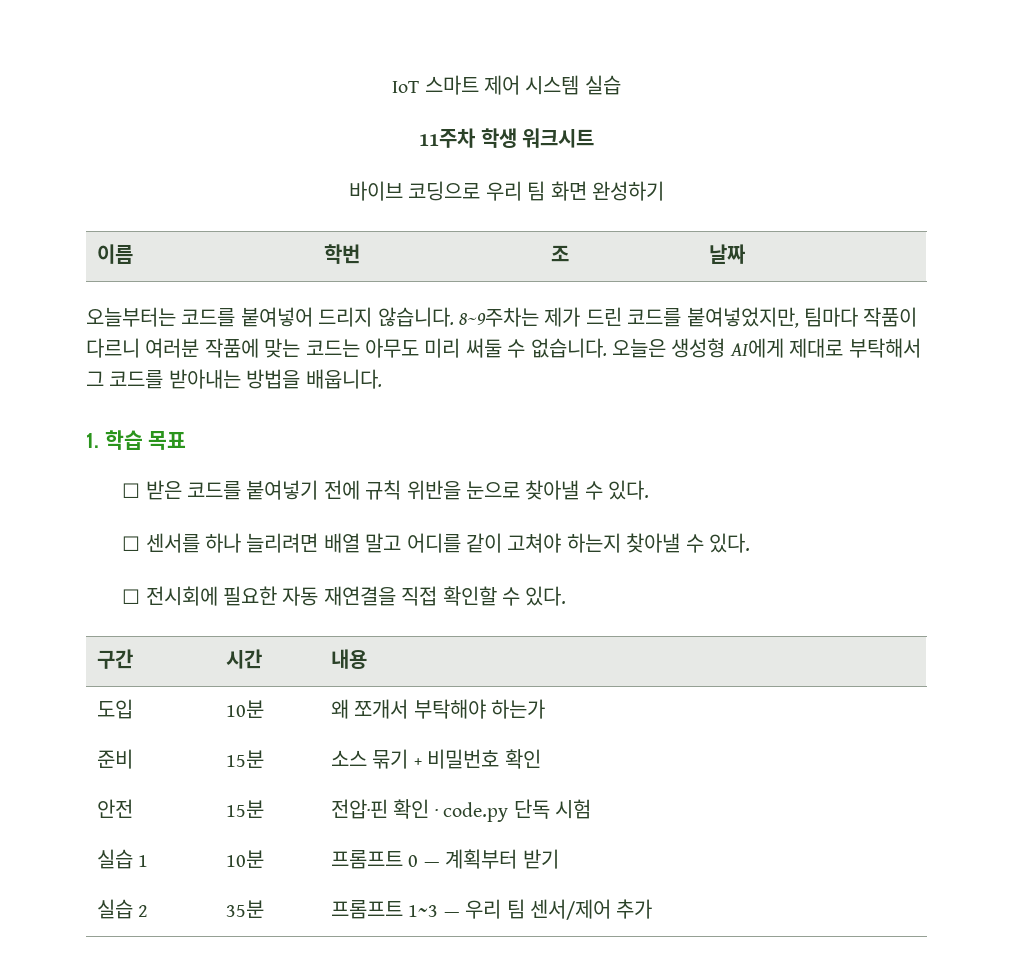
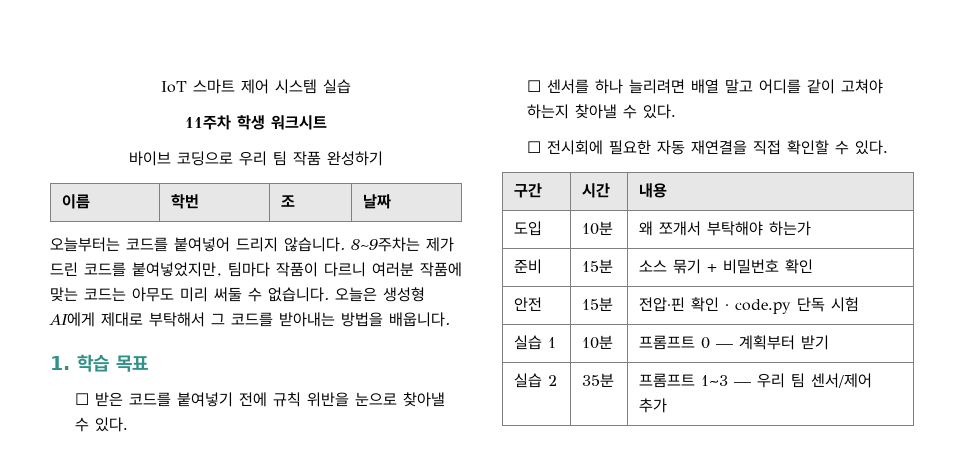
[550,181,587,201] 화면 -> [293,151,321,166] 작품

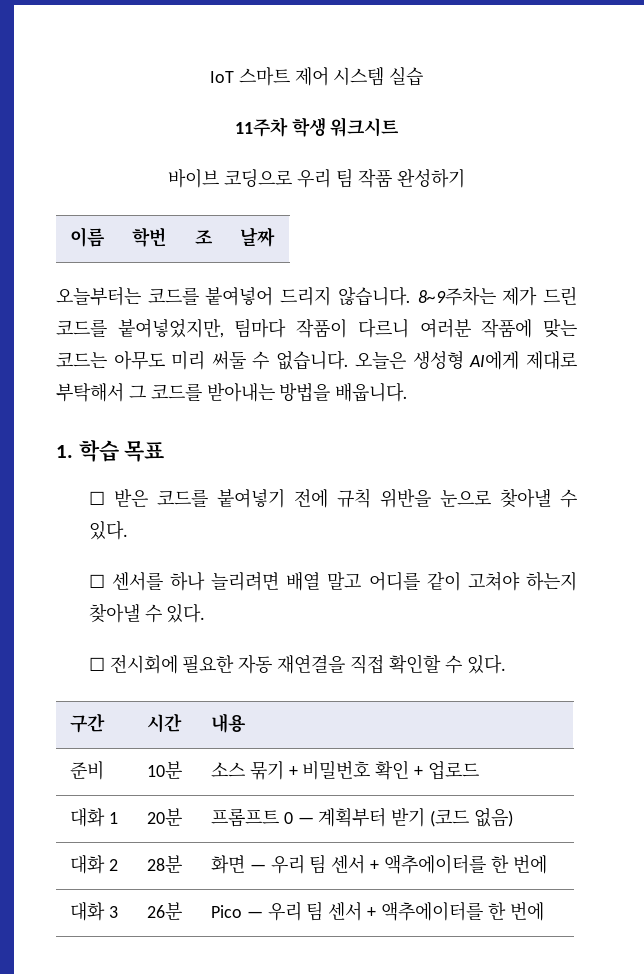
[514,221,543,236] [582,221,614,235] [639,221,812,236] [514,259,543,274] [582,259,614,273] 도입 | 10분 | 왜 쪼개서 부탁해야 하는가 // 준비 | 15분 -> [69,761,104,780] [146,761,182,779] 준비 | 10분
[514,297,543,311] [582,297,614,311] [639,297,860,314] [514,335,543,350] // 안전 | 15분 | 전압·핀 확인 · code.py 단독 시험 // 실습 -> [414,761,479,780] [69,808,105,827] + 업로드 // 대화
[582,335,614,349] 10분 -> [146,808,182,826] 20분
[514,373,558,388] [582,373,615,387] [639,373,873,388] [639,398,668,413] // 실습 2 | 35분 | 프롬프트 1~3 — 우리 팀 센서/제어 추가 -> [430,808,513,827] [69,855,118,874] [146,855,182,873] [210,854,547,874] [69,902,118,921] [146,902,182,920] [210,901,544,921] (코드 없음) // 대화 2 | 28분 | 화면 — 우리 팀 센서 + 액추에이터를 한 번에 // 대화 3 | 26분 | Pico — 우리 팀 센서 + 액추에이터를 한 번에

